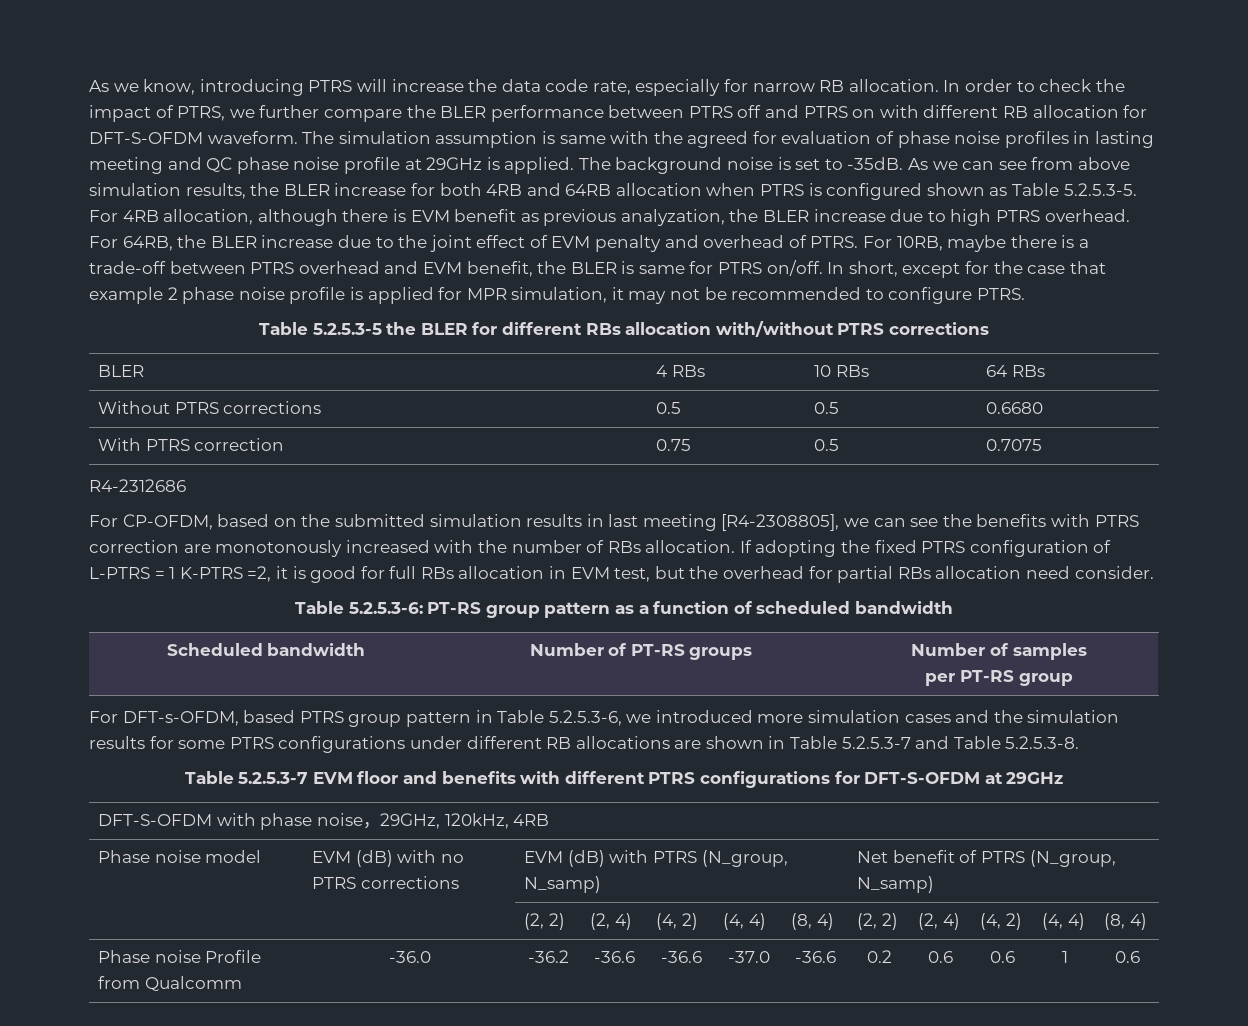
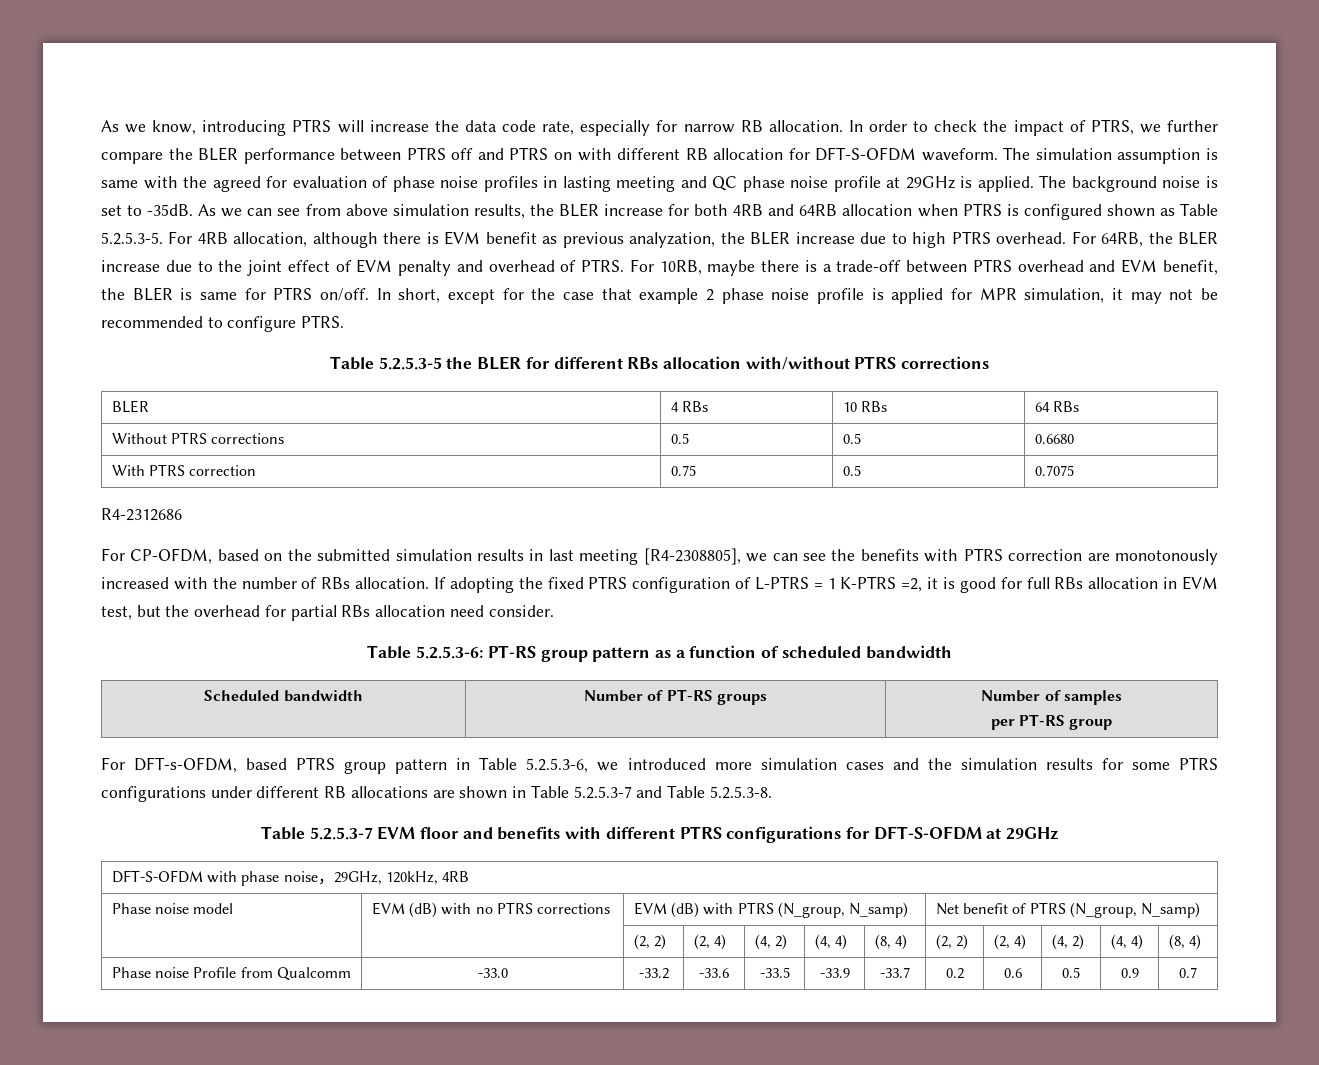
[388,951,431,963] [528,950,569,963] [594,951,635,963] [660,951,702,963] [727,951,770,963] [795,951,836,963] -36.0 | -36.2 | -36.6 | -36.6 | -37.0 | -36.6 -> [477,968,508,978] [638,968,669,979] [699,968,729,978] [759,967,790,978] [819,968,850,978] [880,967,910,978] -33.0 | -33.2 | -33.6 | -33.5 | -33.9 | -33.7
[990,951,1015,963] [1061,951,1068,963] [1114,951,1140,963] 0.6 | 1 | 0.6 -> [1062,967,1080,978] [1120,968,1139,978] [1179,967,1197,978] 0.5 | 0.9 | 0.7

